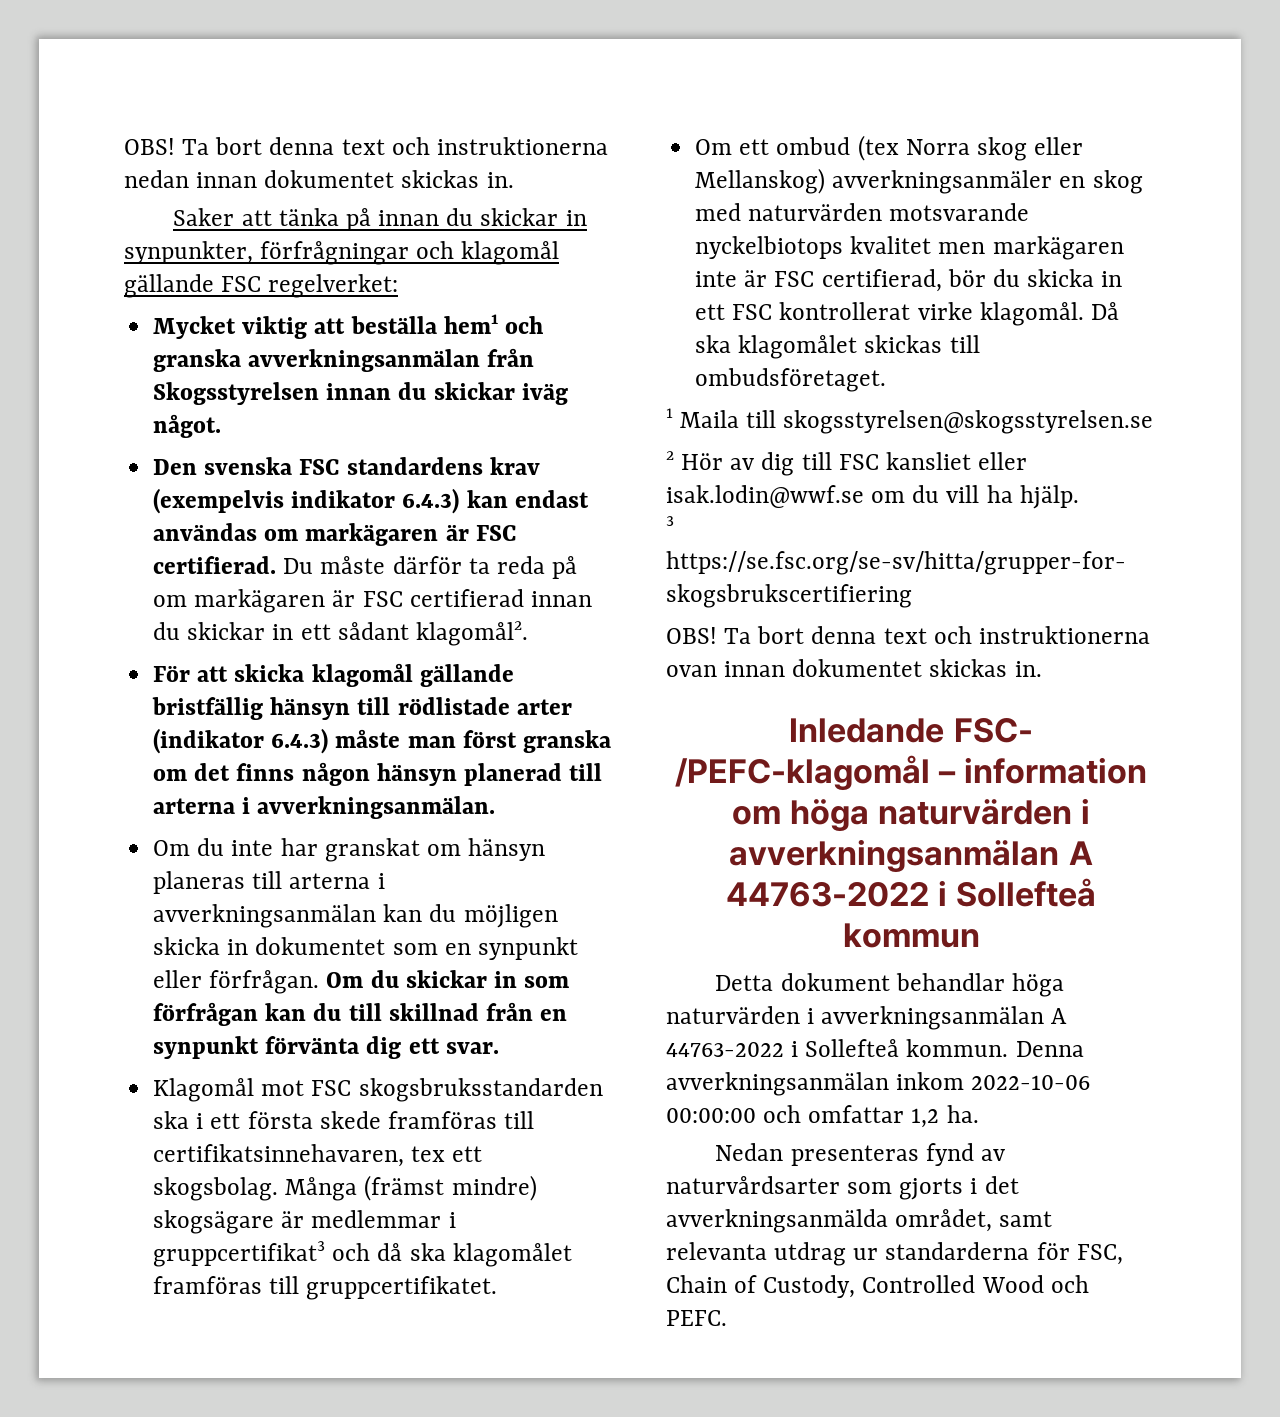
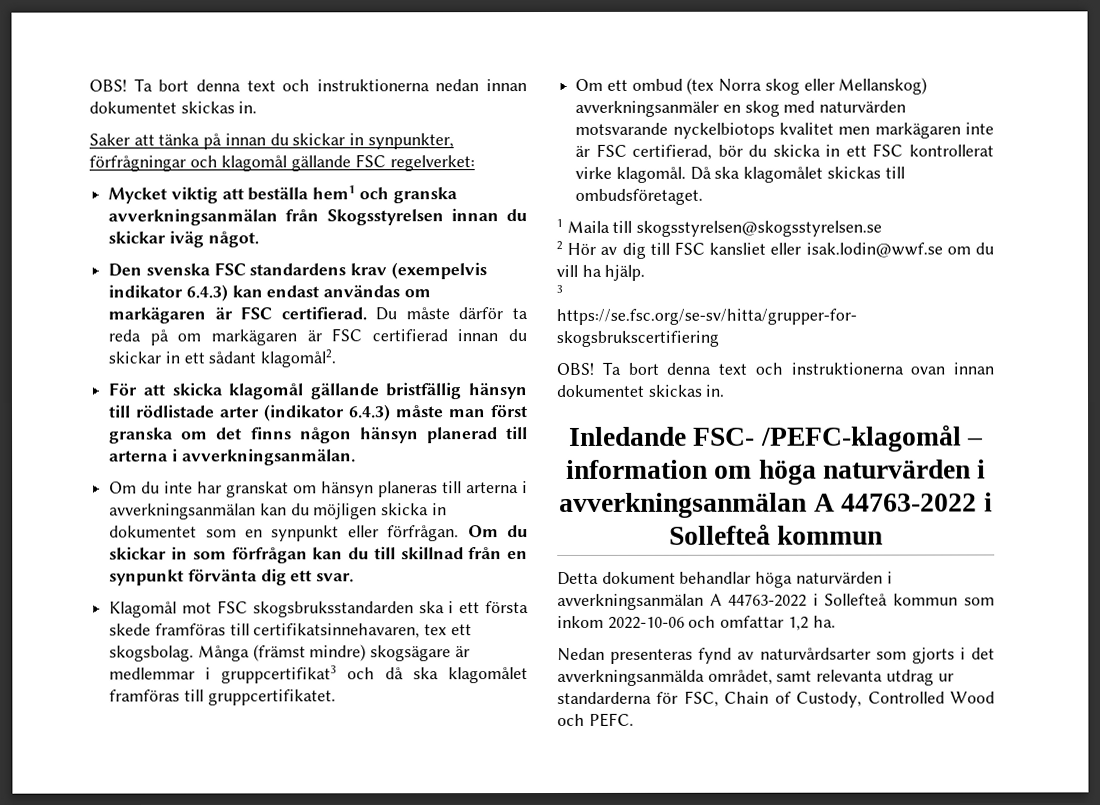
[906,1039,1084,1057] [666,1072,889,1096] kommun. Denna avverkningsanmälan -> [893,593,995,606] kommun som
[666,1108,756,1123] 00:00:00 -> (685, 622) none

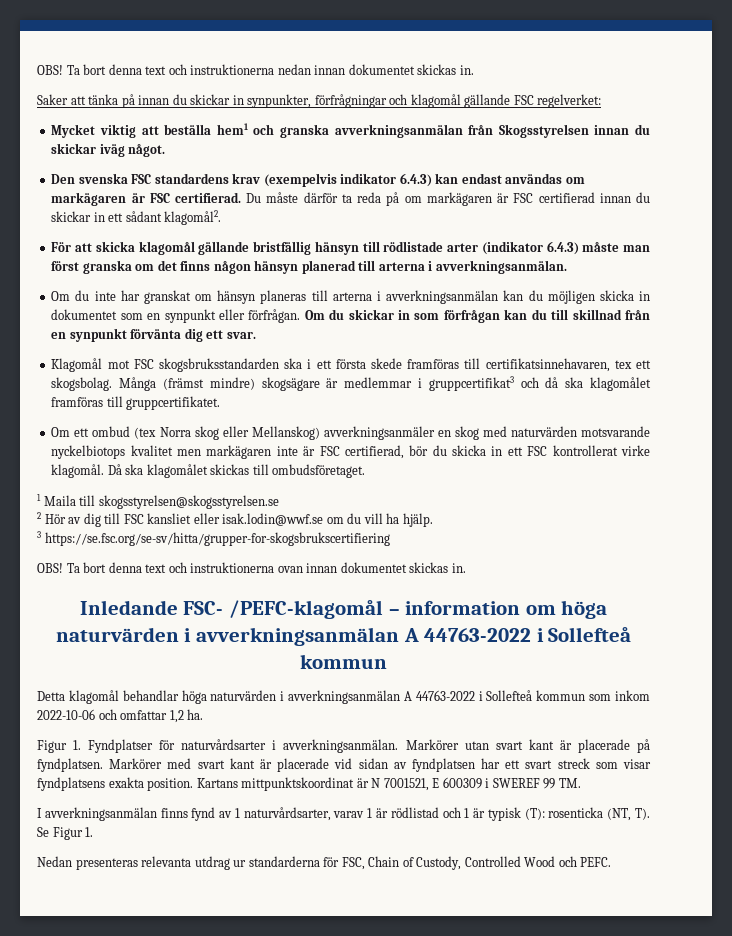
[601,571,676,584] dokument -> [68,690,119,704] klagomål
[557,647,995,664] [557,669,813,686] Nedan presenteras fynd av naturvårdsarter som gjorts i det avverkningsanmälda området, samt -> [37,739,651,753] [37,758,651,772] [37,777,581,791] [37,807,650,821] [37,827,94,840] [37,856,138,870] Figur 1. Fyndplatser för naturvårdsarter i avverkningsanmälan. Markörer utan svart kant är placerade på fyndplatsen. Markörer med svart kant är placerade vid sidan av fyndplatsen har ett svart streck som visar fyndplatsens exakta position. Kartans mittpunktskoordinat är N 7001521, E 600309 i SWEREF 99 TM. // I avverkningsanmälan finns fynd av 1 naturvårdsarter, varav 1 är rödlistad och 1 är typisk (T): rosenticka (NT, T). Se Figur 1. // Nedan presenteras

